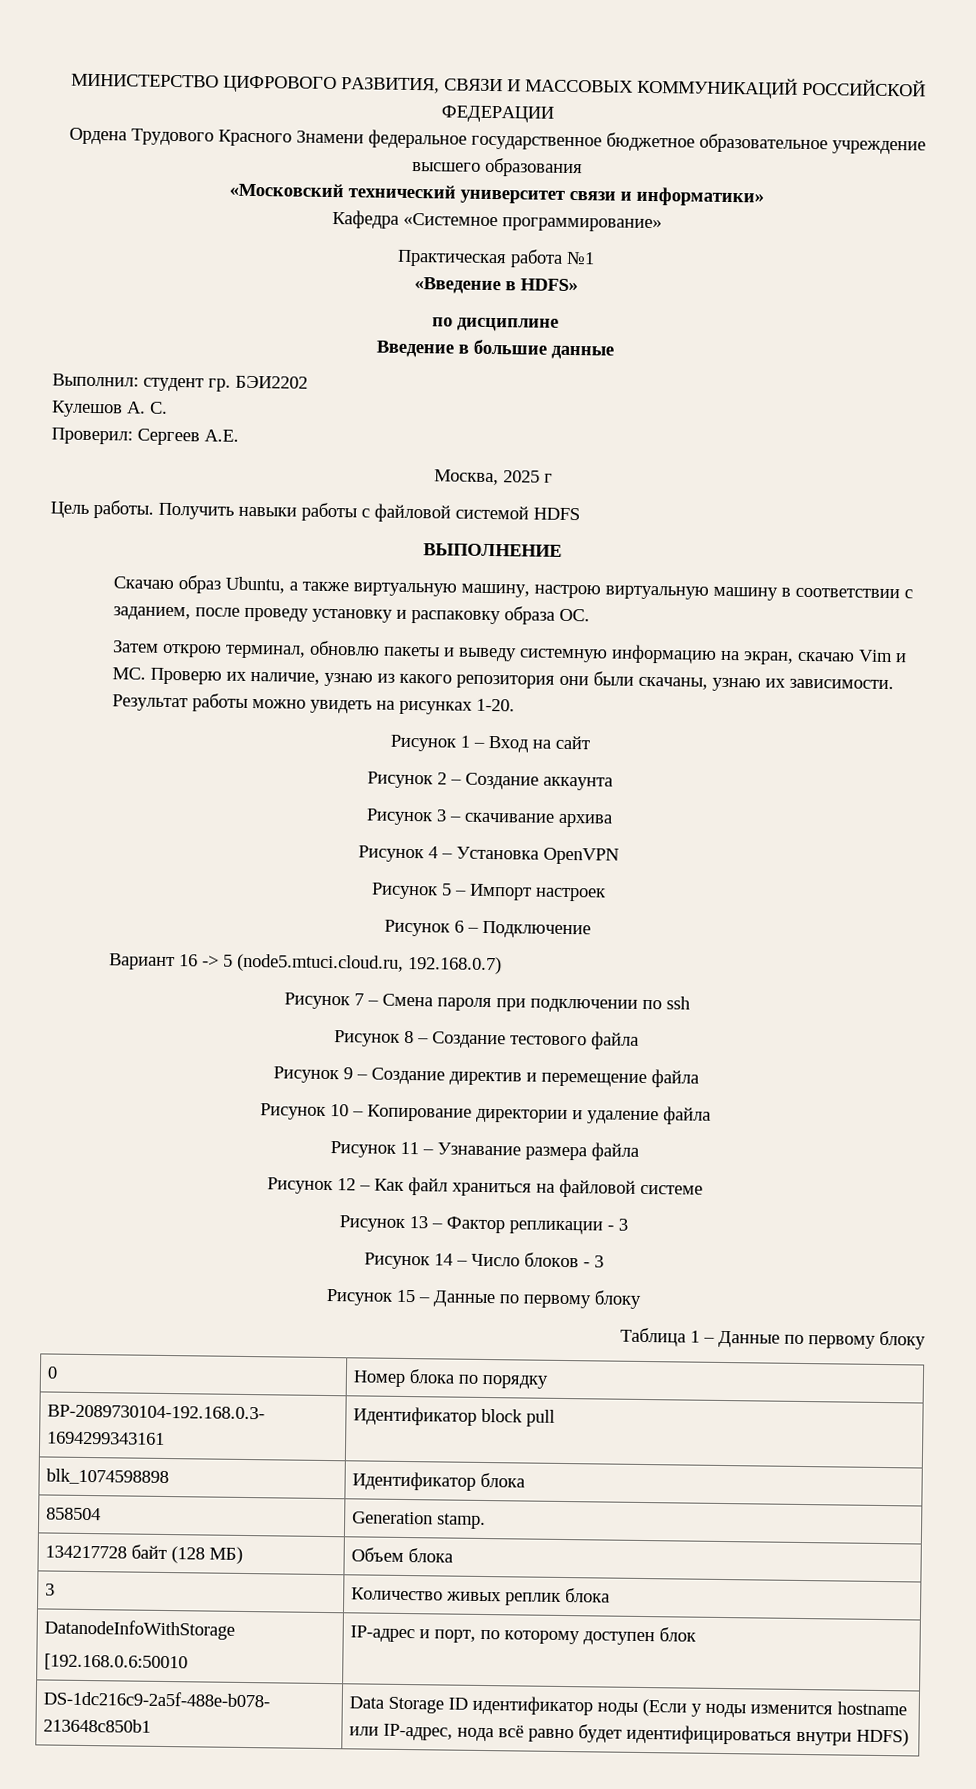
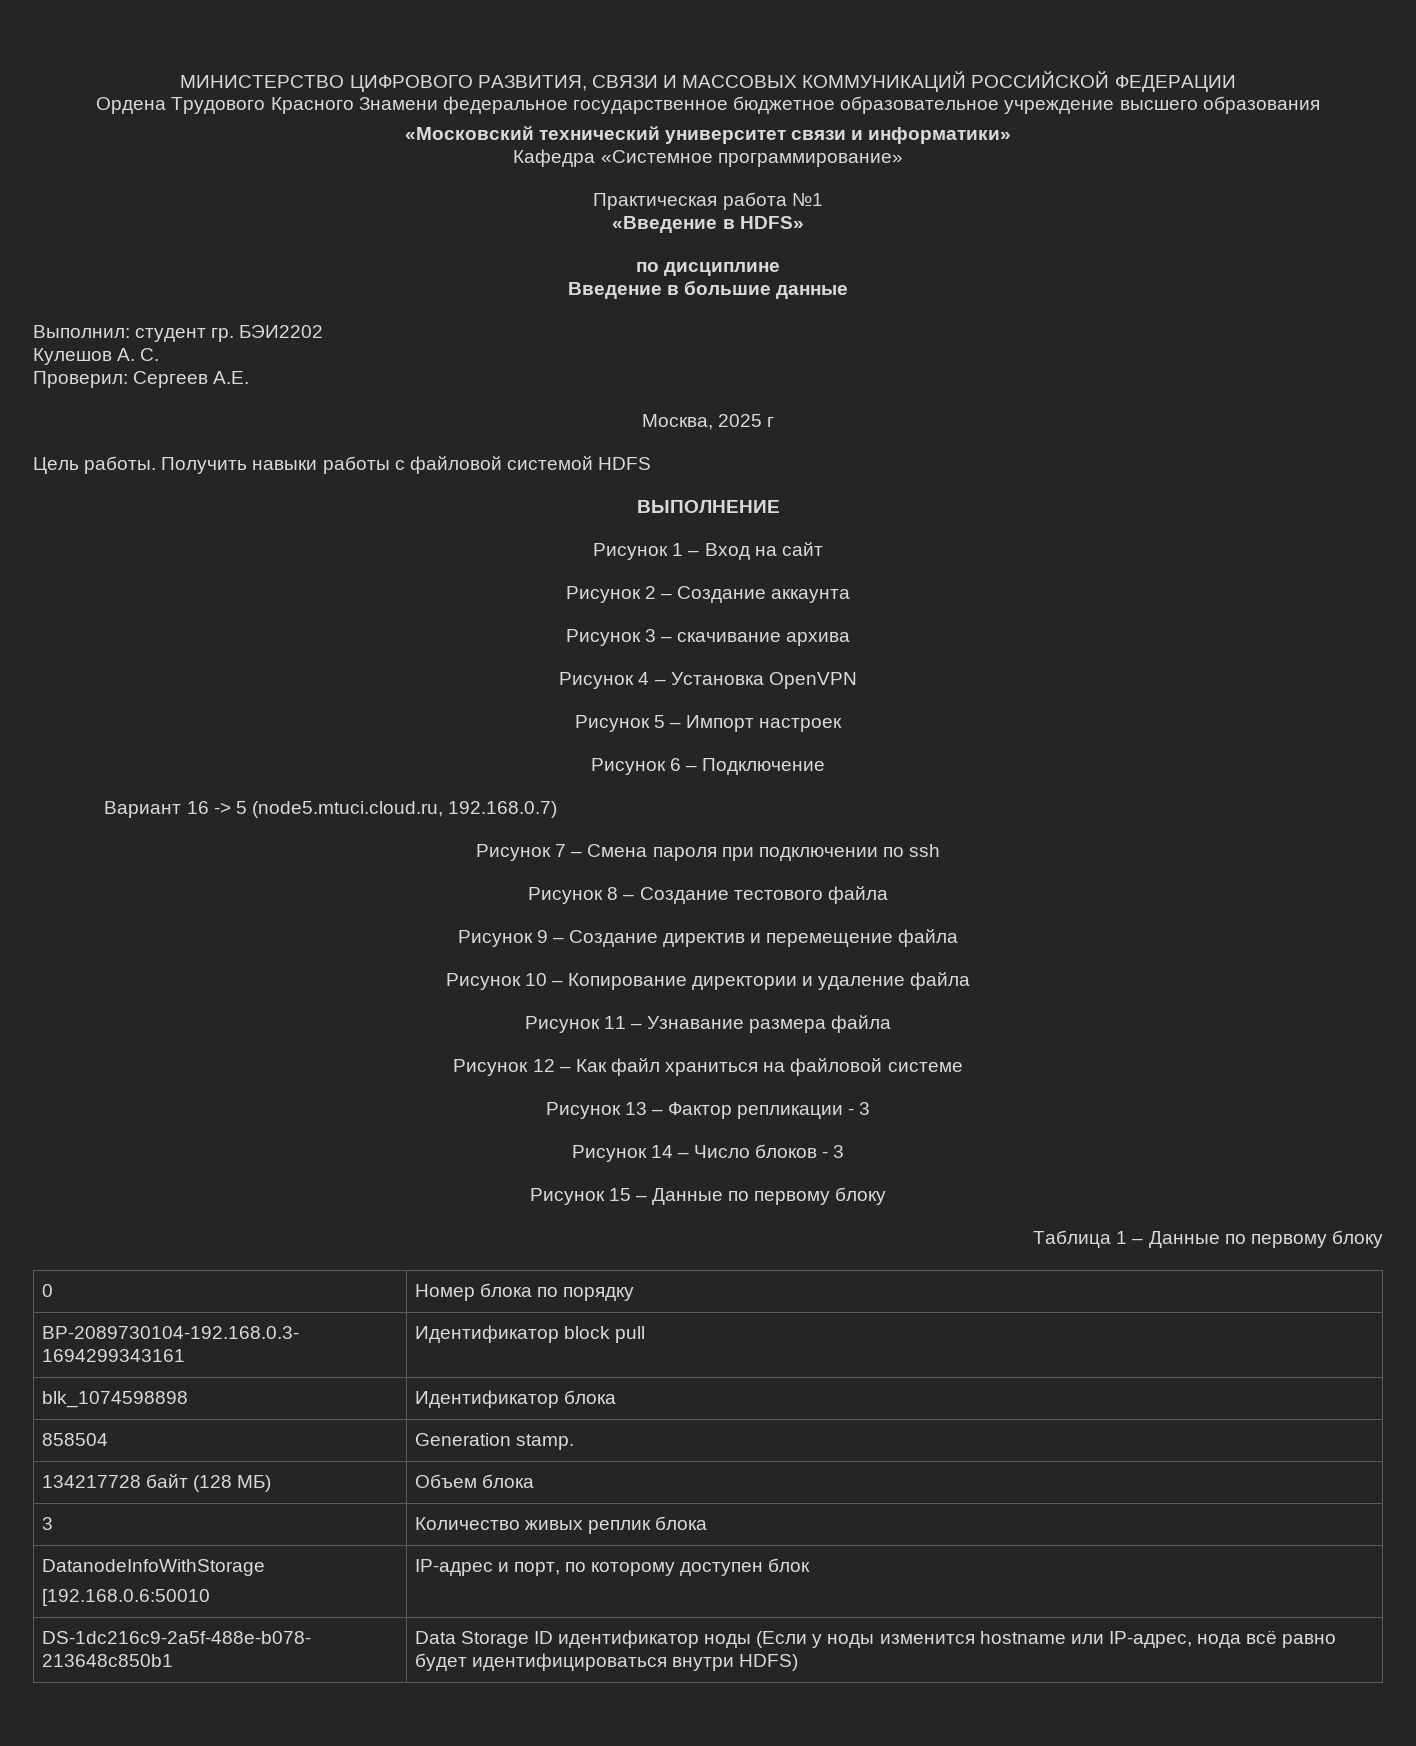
[113,575,914,601] [113,606,591,625] [113,640,908,665] [112,667,895,692] [112,693,516,715] // Скачаю образ Ubuntu, а также виртуальную машину, настрою виртуальную машину в соответствии с заданием, после проведу установку и распаковку образа ОС. // Затем открою терминал, обновлю пакеты и выведу системную информацию на экран, скачаю Vim и MC. Проверю их наличие, узнаю из какого репозитория они были скачаны, узнаю их зависимости. Результат работы можно увидеть на рисунках 1-20. -> (780, 506) none

